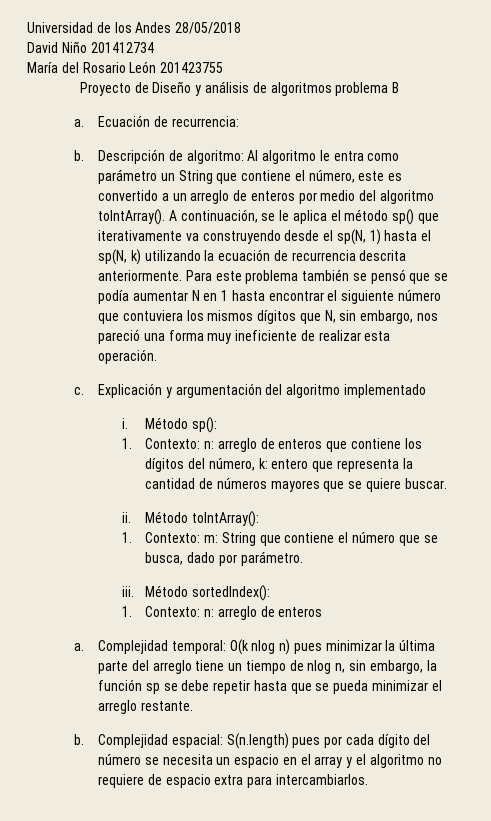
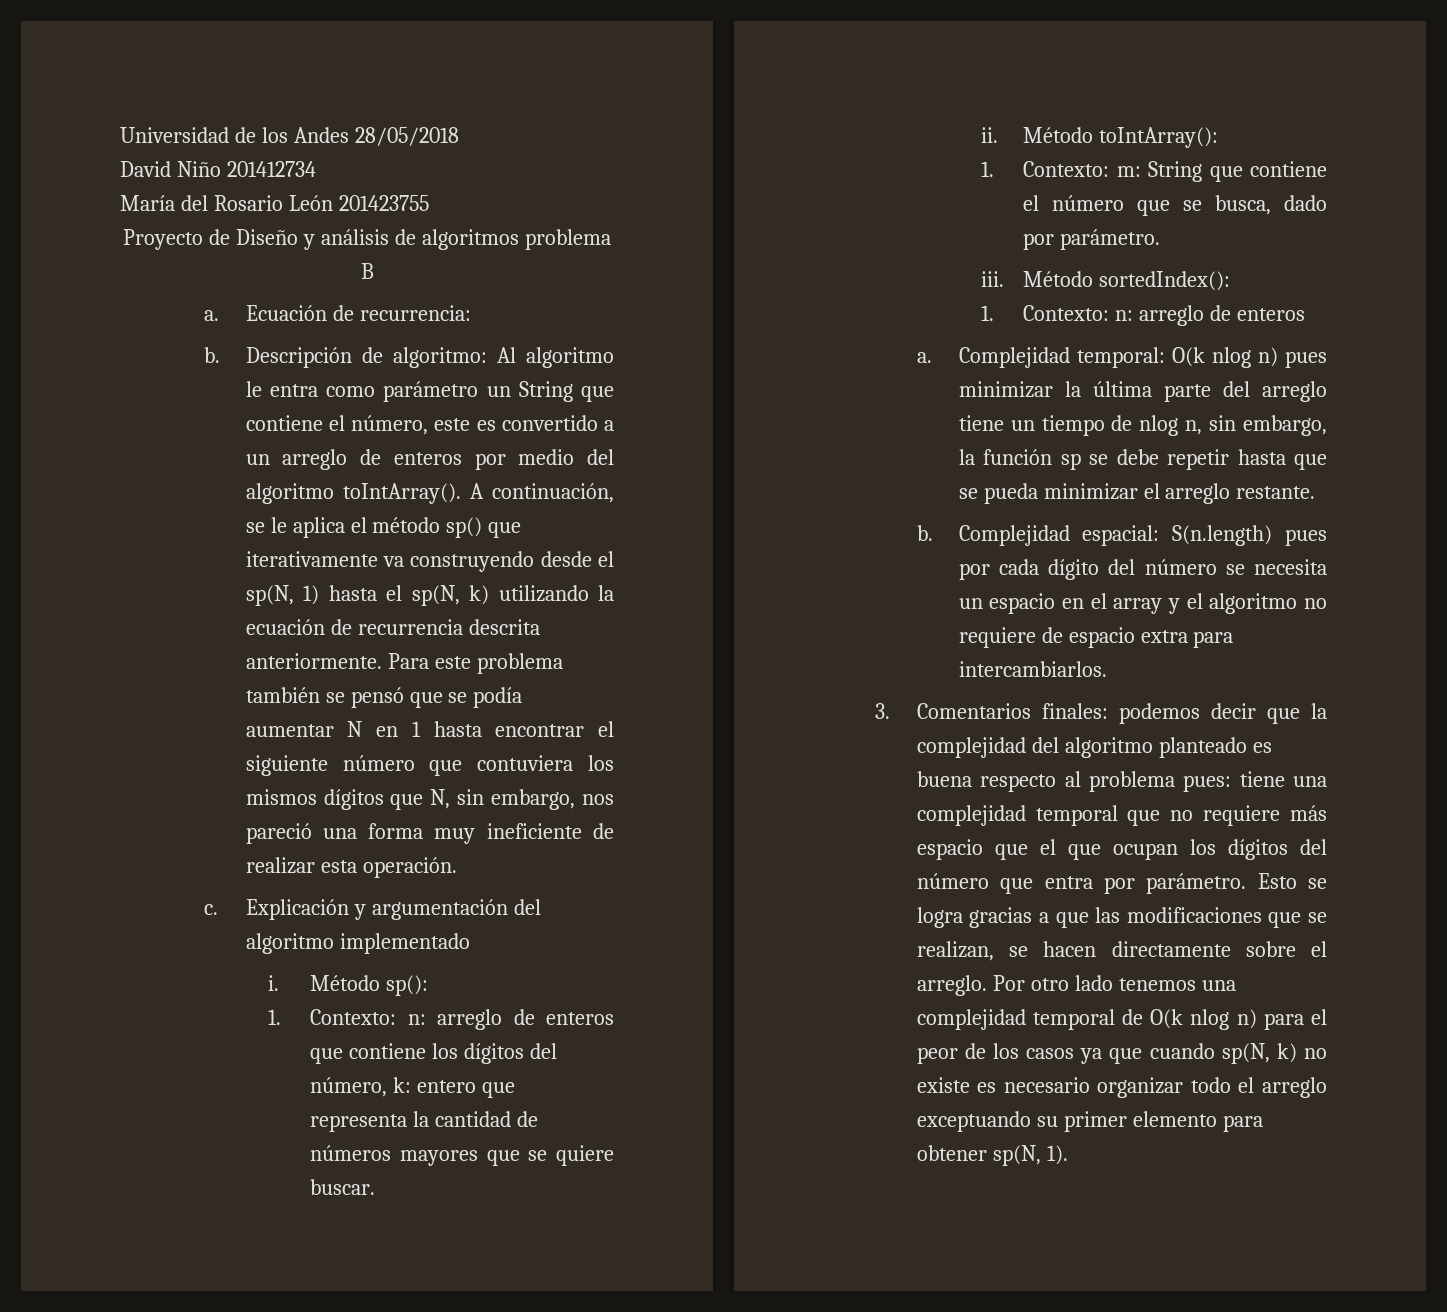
(368, 779) none -> [874,703,1327,724] [916,737,1272,758] [916,771,1327,792] [916,805,1327,826] [916,839,1327,860] [916,873,1327,894] [916,907,1327,928] [916,941,1327,961] [916,975,1236,996] [916,1009,1327,1030] [916,1043,1327,1064] [916,1077,1327,1098] [916,1111,1263,1132] [916,1145,1068,1166] // 3. Comentarios finales: podemos decir que la complejidad del algoritmo planteado es buena respecto al problema pues: tiene una complejidad temporal que no requiere más espacio que el que ocupan los dígitos del número que entra por parámetro. Esto se logra gracias a que las modificaciones que se realizan, se hacen directamente sobre el arreglo. Por otro lado tenemos una complejidad temporal de O(k nlog n) para el peor de los casos ya que cuando sp(N, k) no existe es necesario organizar todo el arreglo exceptuando su primer elemento para obtener sp(N, 1).

